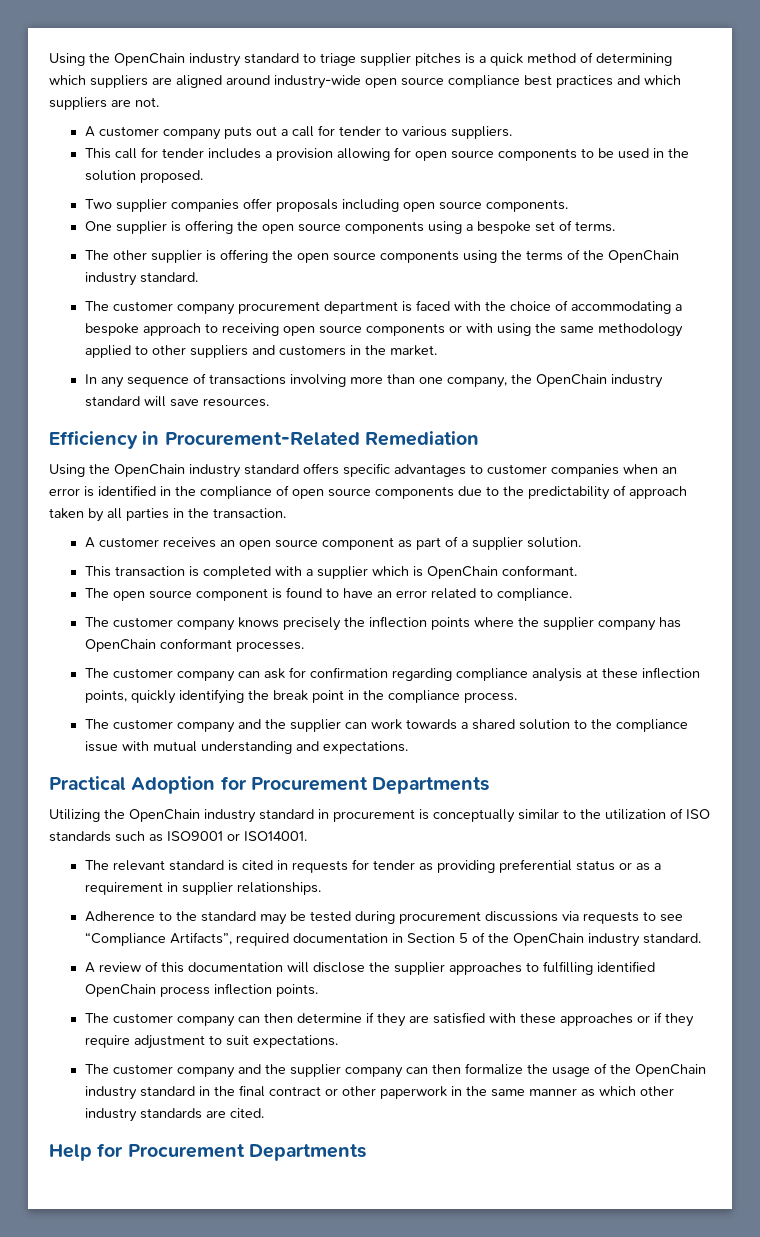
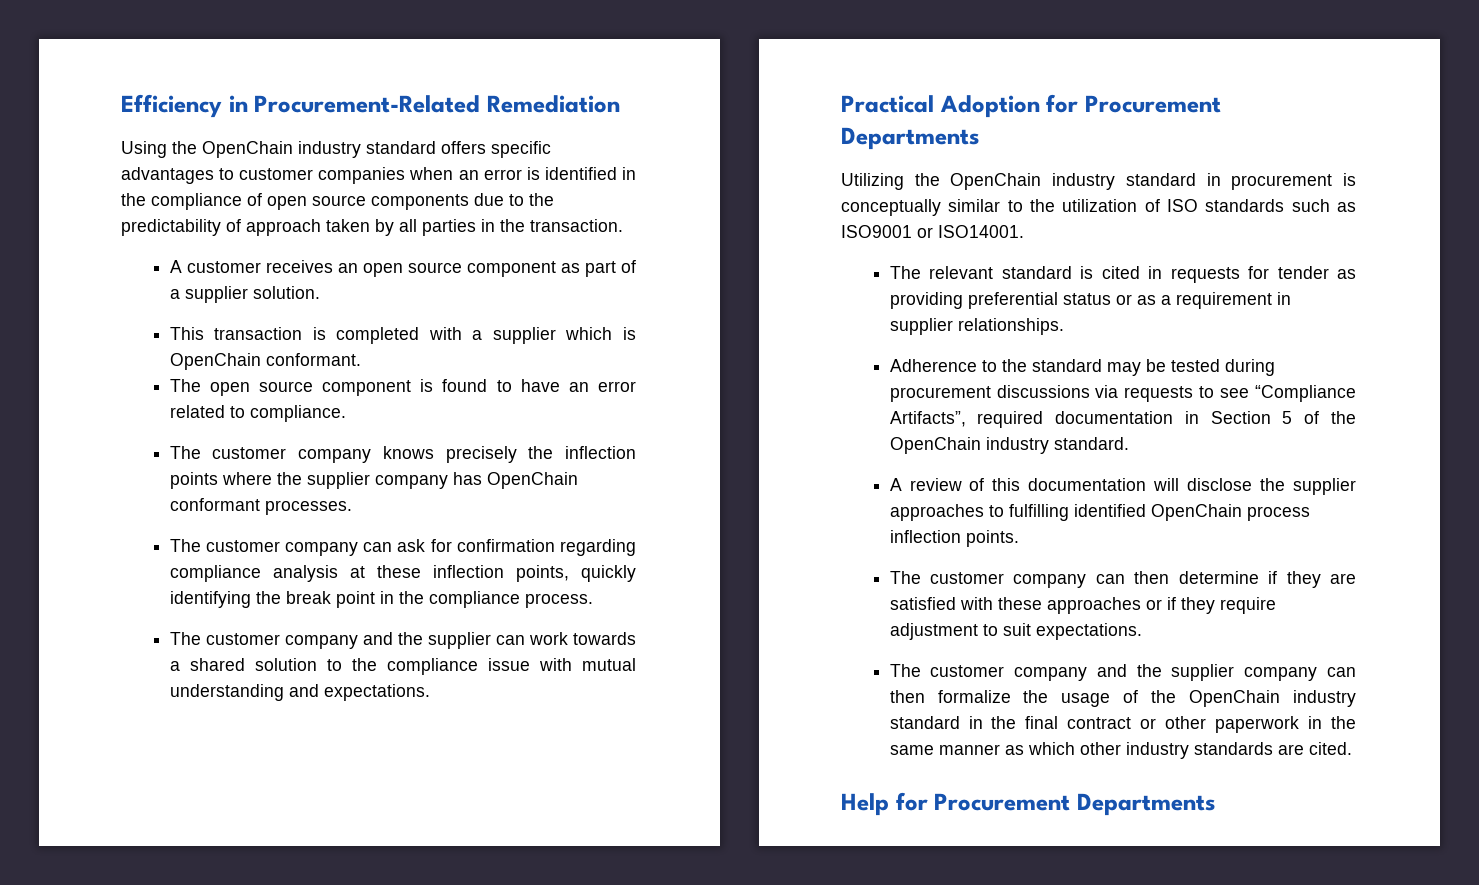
[49,52,672,67] [49,75,681,89] [49,97,159,110] [84,125,512,140] [84,147,689,161] [84,170,203,183] [84,198,568,212] [84,220,615,234] [84,249,679,263] [84,272,198,286] [84,300,682,315] [84,323,683,337] [84,345,437,358] [84,373,663,388] [84,396,269,407] Using the OpenChain industry standard to triage supplier pitches is a quick method of determining which suppliers are aligned around industry-wide open source compliance best practices and which suppliers are not. // A customer company puts out a call for tender to various suppliers. // This call for tender includes a provision allowing for open source components to be used in the solution proposed. // Two supplier companies offer proposals including open source components. // One supplier is offering the open source components using a bespoke set of terms. // The other supplier is offering the open source components using the terms of the OpenChain industry standard. // The customer company procurement department is faced with the choice of accommodating a bespoke approach to receiving open source components or with using the same methodology applied to other suppliers and customers in the market. // In any sequence of transactions involving more than one company, the OpenChain industry standard will save resources. // -> (121, 106) none

